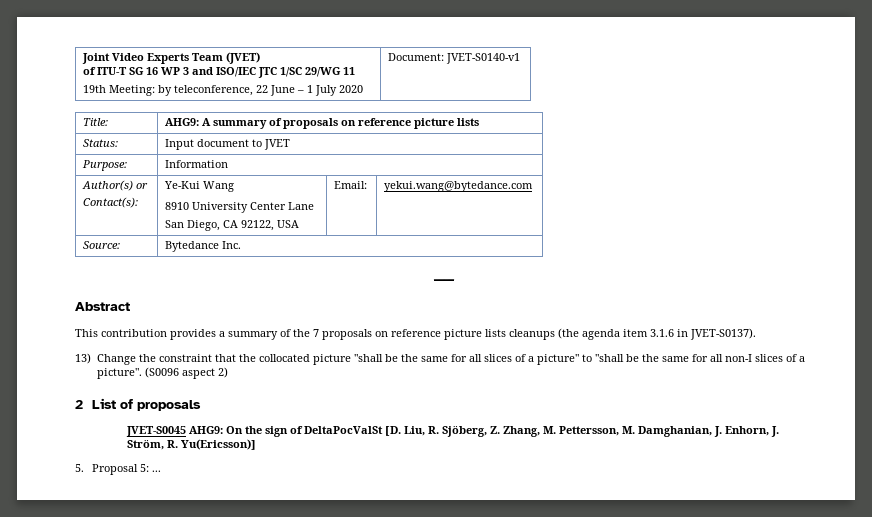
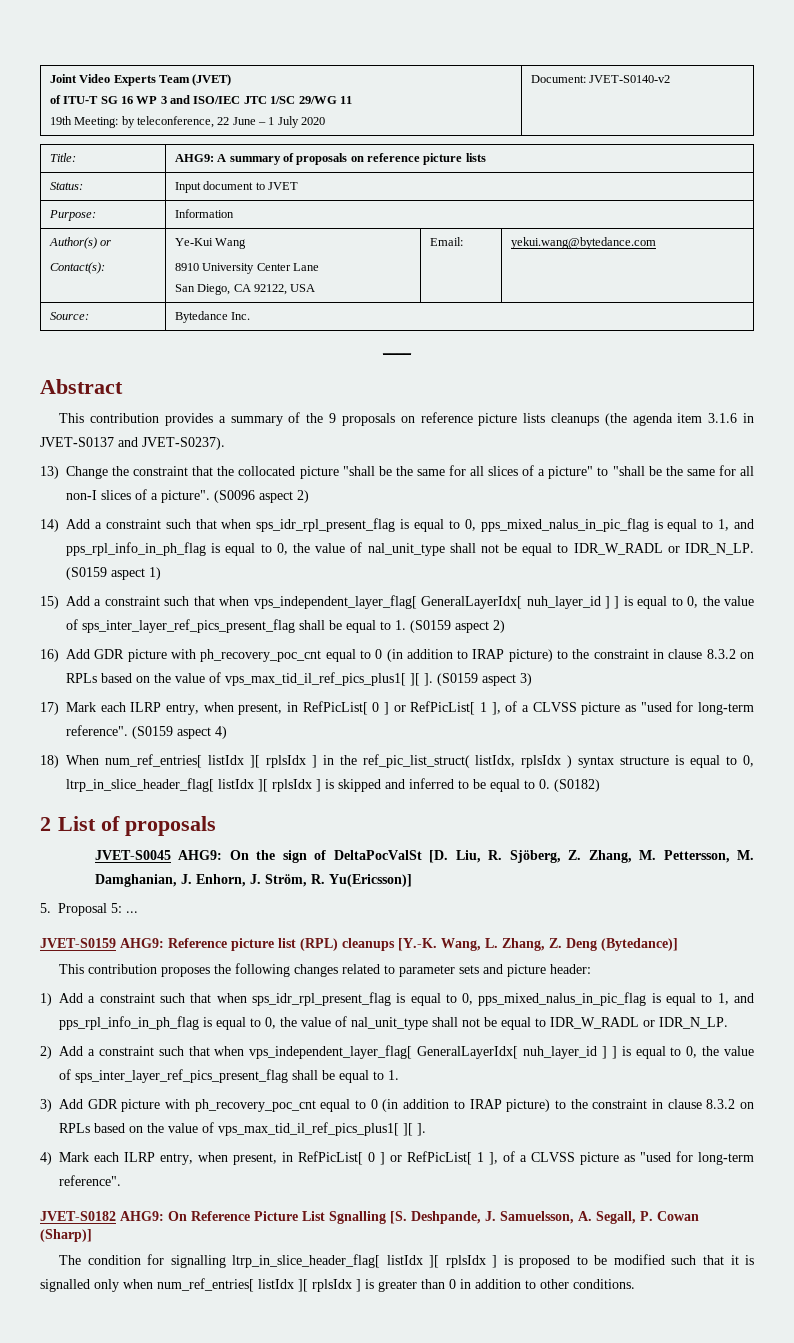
[446,53,521,64] JVET-S0140-v1 -> [589,75,671,83] JVET-S0140-v2
[313,329,319,337] 7 -> [329,413,337,423] 9
[690,328,756,340] JVET-S0137). -> [40,437,225,450] JVET-S0137 and JVET-S0237).
(228, 372) none -> [40,518,754,532] [66,542,754,556] [66,567,161,580] [40,595,754,609] [66,619,505,633] [40,649,754,662] [66,672,532,686] [40,701,754,715] [66,725,227,739] [40,754,755,768] [66,778,600,792] // 14) Add a constraint such that when sps_idr_rpl_present_flag is equal to 0, pps_mixed_nalus_in_pic_flag is equal to 1, and pps_rpl_info_in_ph_flag is equal to 0, the value of nal_unit_type shall not be equal to IDR_W_RADL or IDR_N_LP. (S0159 aspect 1) // 15) Add a constraint such that when vps_independent_layer_flag[ GeneralLayerIdx[ nuh_layer_id ] ] is equal to 0, the value of sps_inter_layer_ref_pics_present_flag shall be equal to 1. (S0159 aspect 2) // 16) Add GDR picture with ph_recovery_poc_cnt equal to 0 (in addition to IRAP picture) to the constraint in clause 8.3.2 on RPLs based on the value of vps_max_tid_il_ref_pics_plus1[ ][ ]. (S0159 aspect 3) // 17) Mark each ILRP entry, when present, in RefPicList[ 0 ] or RefPicList[ 1 ], of a CLVSS picture as "used for long-term reference". (S0159 aspect 4) // 18) When num_ref_entries[ listIdx ][ rplsIdx ] in the ref_pic_list_struct( listIdx, rplsIdx ) syntax structure is equal to 0, ltrp_in_slice_header_flag[ listIdx ][ rplsIdx ] is skipped and inferred to be equal to 0. (S0182)
(162, 471) none -> [40,938,678,951] [59,963,592,977] [40,992,754,1006] [59,1016,728,1030] [40,1045,754,1059] [59,1069,399,1083] [40,1099,755,1112] [59,1122,426,1136] [40,1151,754,1165] [59,1175,121,1186] [40,1211,699,1224] [40,1229,92,1242] [59,1254,754,1268] [40,1278,635,1292] // JVET-S0159 AHG9: Reference picture list (RPL) cleanups [Y.-K. Wang, L. Zhang, Z. Deng (Bytedance)] // This contribution proposes the following changes related to parameter sets and picture header: // 1) Add a constraint such that when sps_idr_rpl_present_flag is equal to 0, pps_mixed_nalus_in_pic_flag is equal to 1, and pps_rpl_info_in_ph_flag is equal to 0, the value of nal_unit_type shall not be equal to IDR_W_RADL or IDR_N_LP. // 2) Add a constraint such that when vps_independent_layer_flag[ GeneralLayerIdx[ nuh_layer_id ] ] is equal to 0, the value of sps_inter_layer_ref_pics_present_flag shall be equal to 1. // 3) Add GDR picture with ph_recovery_poc_cnt equal to 0 (in addition to IRAP picture) to the constraint in clause 8.3.2 on RPLs based on the value of vps_max_tid_il_ref_pics_plus1[ ][ ]. // 4) Mark each ILRP entry, when present, in RefPicList[ 0 ] or RefPicList[ 1 ], of a CLVSS picture as "used for long-term reference". // JVET-S0182 AHG9: On Reference Picture List Sgnalling [S. Deshpande, J. Samuelsson, A. Segall, P. Cowan (Sharp)] // The condition for signalling ltrp_in_slice_header_flag[ listIdx ][ rplsIdx ] is proposed to be modified such that it is signalled only when num_ref_entries[ listIdx ][ rplsIdx ] is greater than 0 in addition to other conditions.

